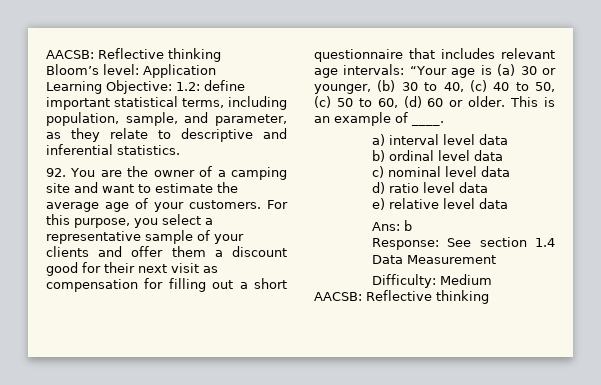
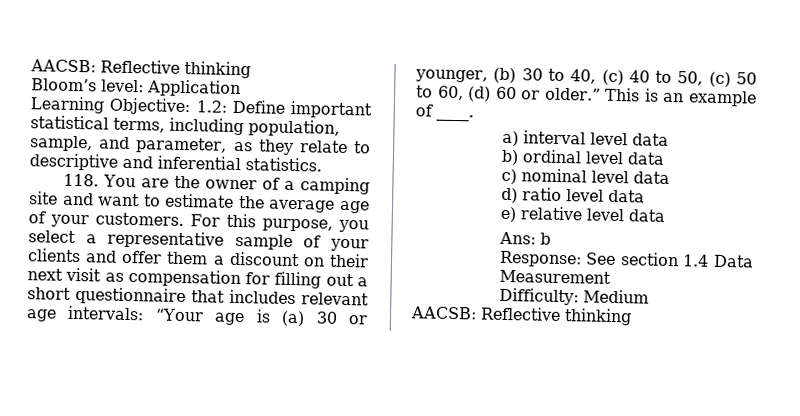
[204,80,245,91] define -> [231,99,285,114] Define
[46,168,66,177] 92. -> [63,173,100,187] 118.
[46,262,101,276] good for -> [302,257,325,267] on
[468,96,506,107] older. -> [544,87,601,101] older.”

